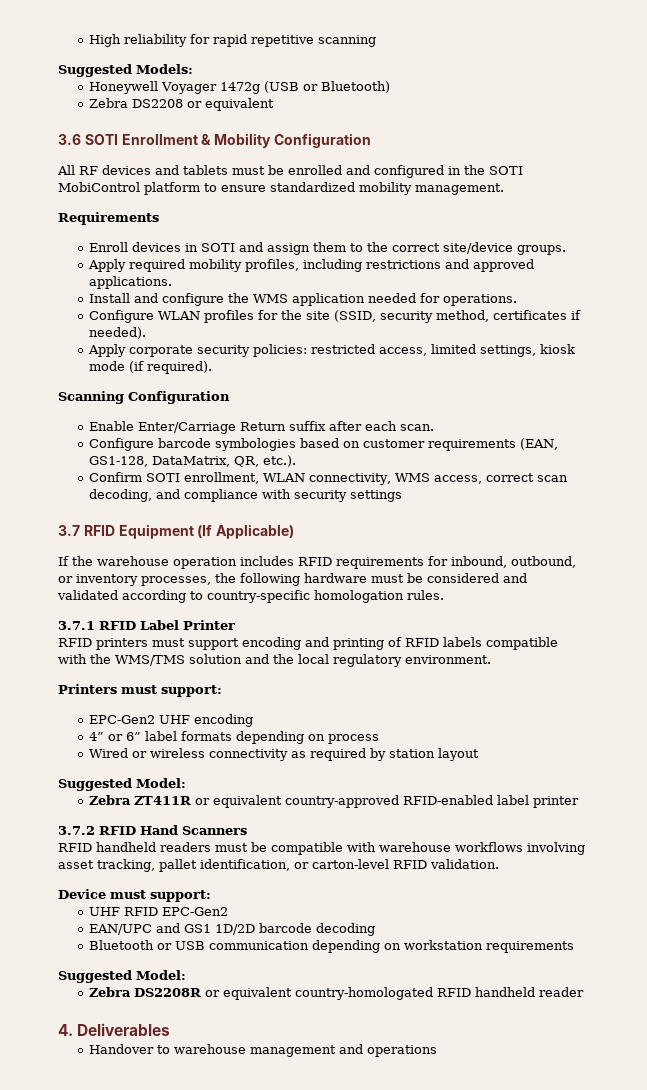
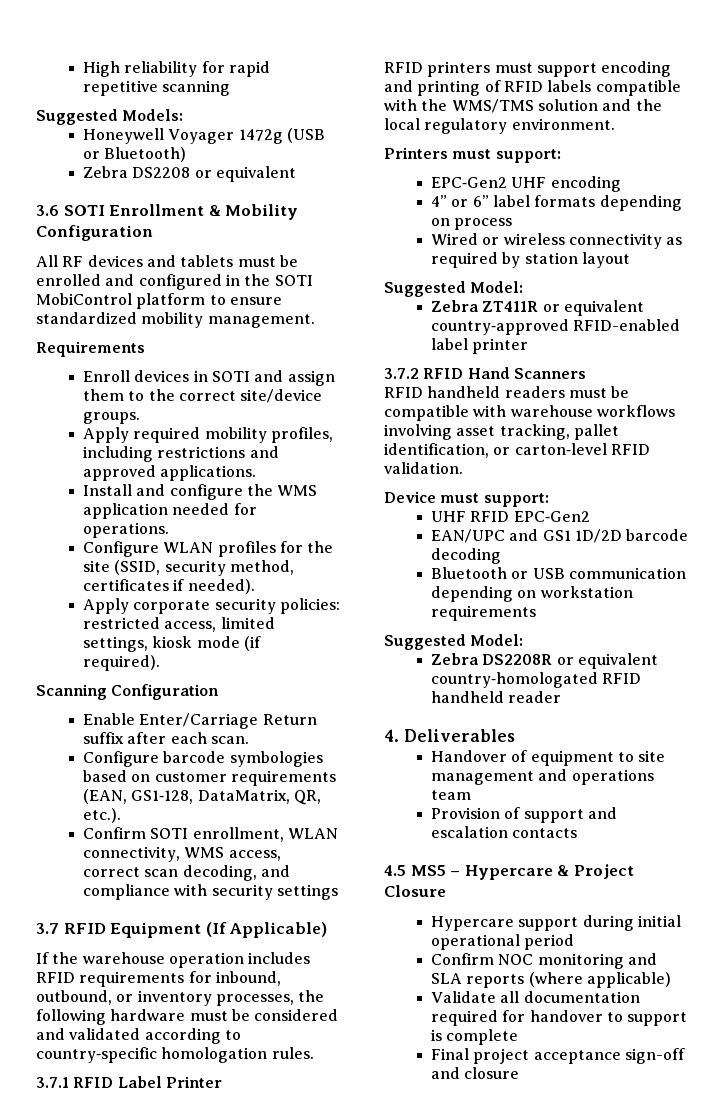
[157,1044,438,1057] to warehouse management and operations -> [511,750,666,766] [430,769,654,785] [430,790,471,800] [430,807,617,823] [430,826,578,838] [384,864,634,880] [384,885,446,897] [430,915,681,931] [430,934,575,950] [430,953,657,969] [430,972,671,988] [430,991,640,1003] [430,1010,688,1026] [430,1029,519,1045] [430,1048,685,1064] [430,1067,520,1079] of equipment to site management and operations team // Provision of support and escalation contacts // 4.5 MS5 – Hypercare & Project Closure // Hypercare support during initial operational period // Confirm NOC monitoring and SLA reports (where applicable) // Validate all documentation required for handover to support is complete // Final project acceptance sign-off and closure

